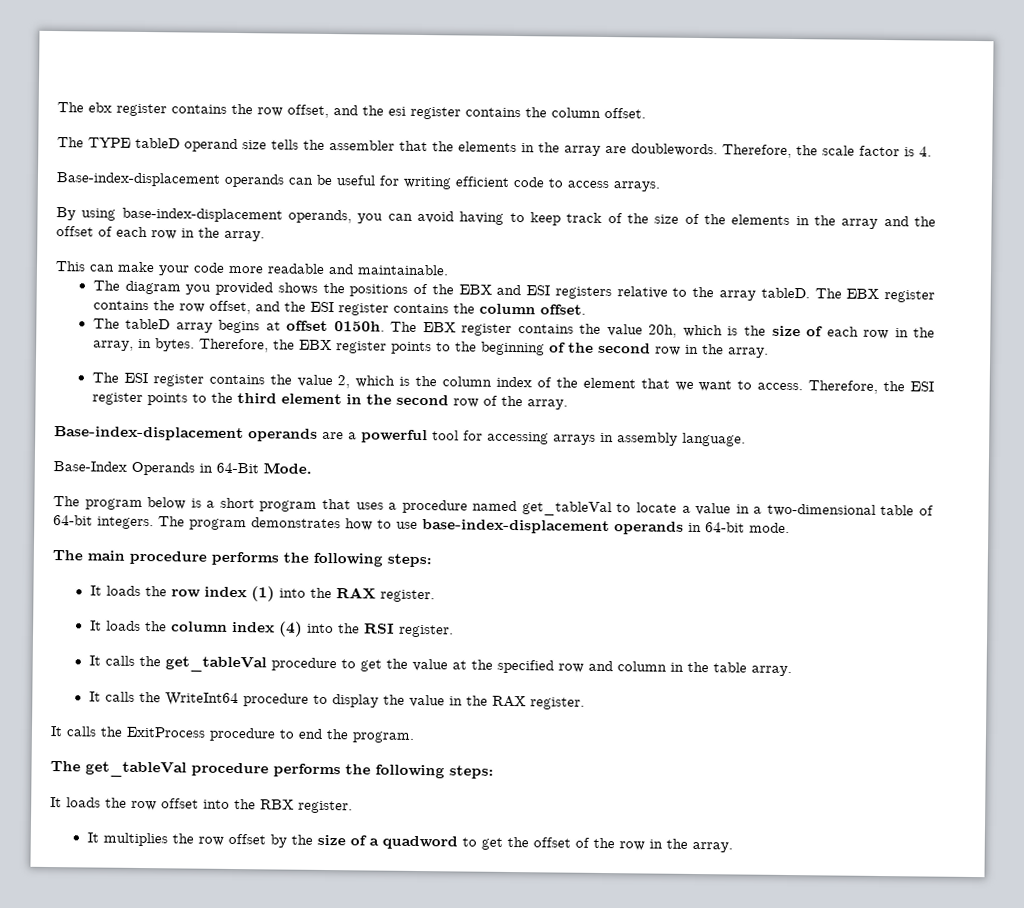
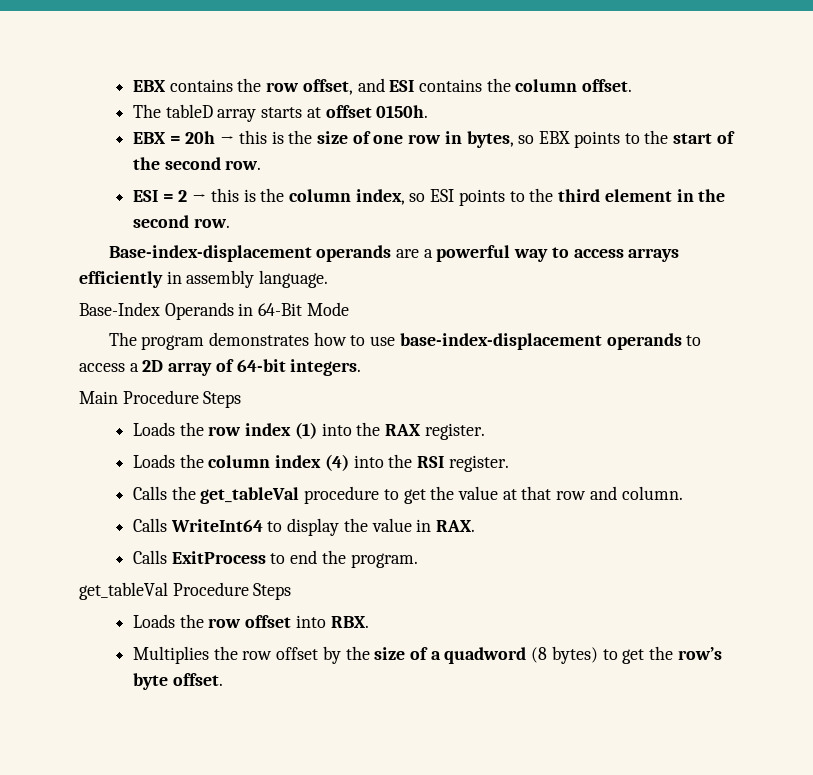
[57,102,646,120] [57,137,932,159] [56,172,660,192] [56,207,937,229] [56,226,265,242] [55,261,449,276] [92,280,936,303] [92,300,389,316] The ebx register contains the row offset, and the esi register contains the column offset. // The TYPE tableD operand size tells the assembler that the elements in the array are doublewords. Therefore, the scale factor is 4. // Base-index-displacement operands can be useful for writing efficient code to access arrays. // By using base-index-displacement operands, you can avoid having to keep track of the size of the elements in the array and the offset of each row in the array. // This can make your code more readable and maintainable. // The diagram you provided shows the positions of the EBX and ESI registers relative to the array tableD. The EBX register contains the row offset, and the ESI register -> [132,78,415,95] EBX contains the row offset, and ESI
[218,319,261,334] begins -> [261,107,303,118] starts
[390,321,723,338] The EBX register contains the value 20h, which -> [132,130,267,144] // EBX = 20h → this
[826,326,935,340] [92,338,545,356] each row in the array, in bytes. Therefore, the EBX register points to the beginning -> [373,130,713,148] one row in bytes, so EBX points to the start
[654,344,769,358] [91,372,935,394] [91,392,143,405] row in the array. // The ESI register contains the value 2, which is the column index of the element that we want to access. Therefore, the ESI register -> [225,160,262,170] [132,188,455,205] row. // ESI = 2 → this is the column index, so ESI
[452,395,568,410] row of the array. -> [193,218,230,228] row.
[432,430,596,445] tool for accessing arrays -> [514,247,680,262] [79,271,163,288] way to access arrays efficiently
[263,462,312,474] [53,496,934,517] [53,515,247,531] Mode. // The program below is a short program that uses a procedure named get_tableVal to locate a value in a two-dimensional table of 64-bit integers. The program -> [306,302,349,316] [108,332,205,350] Mode // The program
[688,522,790,534] [52,550,432,568] [89,585,141,596] in 64-bit mode. // The main procedure performs the following steps: // It loads -> [686,335,702,346] [79,359,362,376] [79,390,242,408] [132,422,175,436] to access a 2D array of 64-bit integers. // Main Procedure Steps // Loads
[89,620,141,631] It loads -> [132,454,175,468] Loads
[88,655,135,666] It calls -> [132,486,167,500] Calls
[470,659,792,677] [88,691,309,707] the specified row and column in the table array. // It calls the WriteInt64 procedure -> [521,486,683,500] [132,518,263,532] that row and column. // Calls WriteInt64
[465,695,585,710] [50,726,414,743] [50,761,494,779] [50,797,353,814] [86,832,168,847] the RAX register. // It calls the ExitProcess procedure to end the program. // The get_tableVal procedure performs the following steps: // It loads the row offset into the RBX register. // It multiplies -> [436,520,476,532] [132,550,418,568] [79,582,292,600] [132,614,369,628] [132,646,209,664] RAX. // Calls ExitProcess to end the program. // get_tableVal Procedure Steps // Loads the row offset into RBX. // Multiplies
[461,836,733,853] to get the offset of the row in the array. -> [531,646,722,664] [132,673,223,690] (8 bytes) to get the row’s byte offset.

